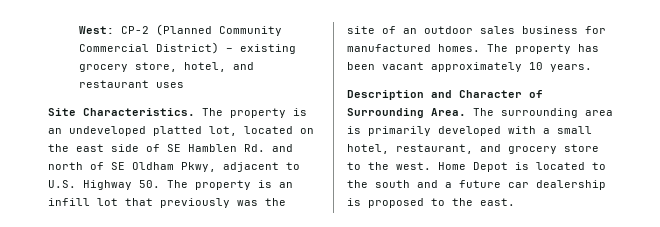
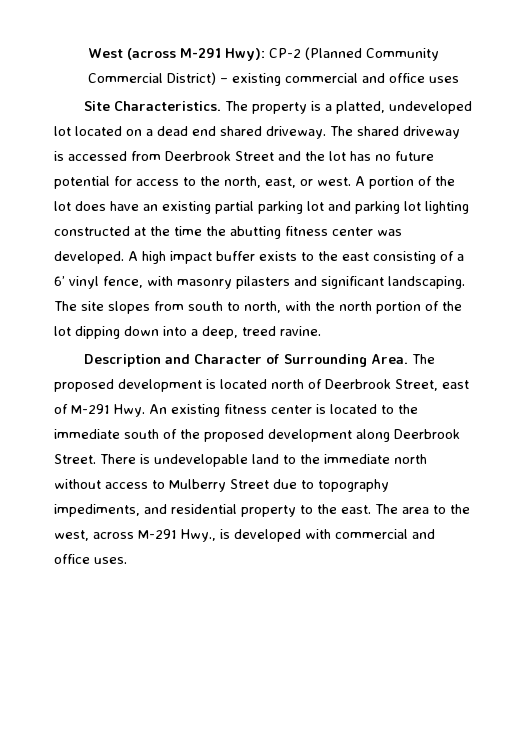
[79,26,115,34] West: -> [87,48,265,61] West (across M-291 Hwy):
[79,62,255,72] [79,80,150,88] grocery store, hotel, and restaurant -> [284,73,425,83] commercial and office
[48,126,314,136] [48,144,293,152] [48,162,300,172] [48,180,293,190] [48,198,286,208] [347,26,606,34] [347,44,599,54] [347,62,592,72] an undeveloped platted lot, located on the east side of SE Hamblen Rd. and north of SE Oldham Pkwy, adjacent to U.S. Highway 50. The property is an infill lot that previously was the site of an outdoor sales business for manufactured homes. The property has been vacant approximately 10 years. -> [324,101,472,114] [54,126,460,139] [54,151,434,161] [54,176,455,189] [54,201,469,214] [54,226,402,239] [54,251,464,264] [54,276,465,289] [54,301,462,314] [54,326,321,339] a platted, undeveloped lot located on a dead end shared driveway. The shared driveway is accessed from Deerbrook Street and the lot has no future potential for access to the north, east, or west. A portion of the lot does have an existing partial parking lot and parking lot lighting constructed at the time the abutting fitness center was developed. A high impact buffer exists to the east consisting of a 6’ vinyl fence, with masonry pilasters and significant landscaping. The site slopes from south to north, with the north portion of the lot dipping down into a deep, treed ravine.
[501,108,613,118] [347,126,592,136] [347,144,599,154] [347,162,606,172] [347,180,606,190] [347,198,515,208] surrounding area is primarily developed with a small hotel, restaurant, and grocery store to the west. Home Depot is located to the south and a future car dealership is proposed to the east. -> [54,379,469,392] [54,404,418,417] [54,429,460,442] [54,454,427,467] [54,479,389,492] [54,504,470,517] [54,529,435,542] [54,554,127,564] proposed development is located north of Deerbrook Street, east of M-291 Hwy. An existing fitness center is located to the immediate south of the proposed development along Deerbrook Street. There is undevelopable land to the immediate north without access to Mulberry Street due to topography impediments, and residential property to the east. The area to the west, across M-291 Hwy., is developed with commercial and office uses.

